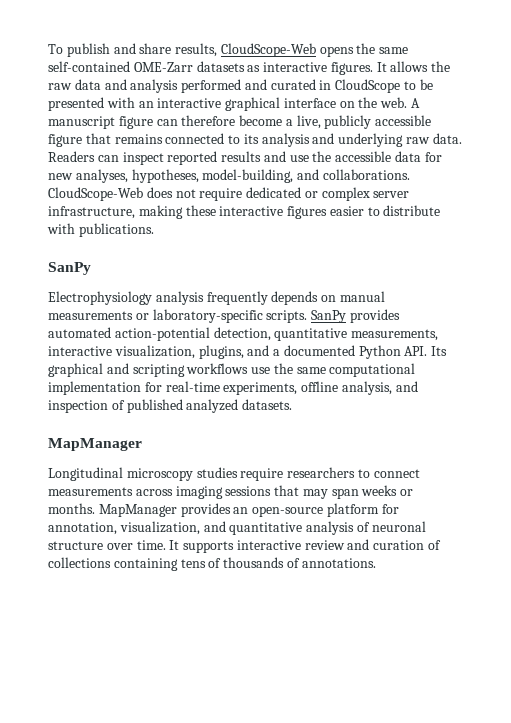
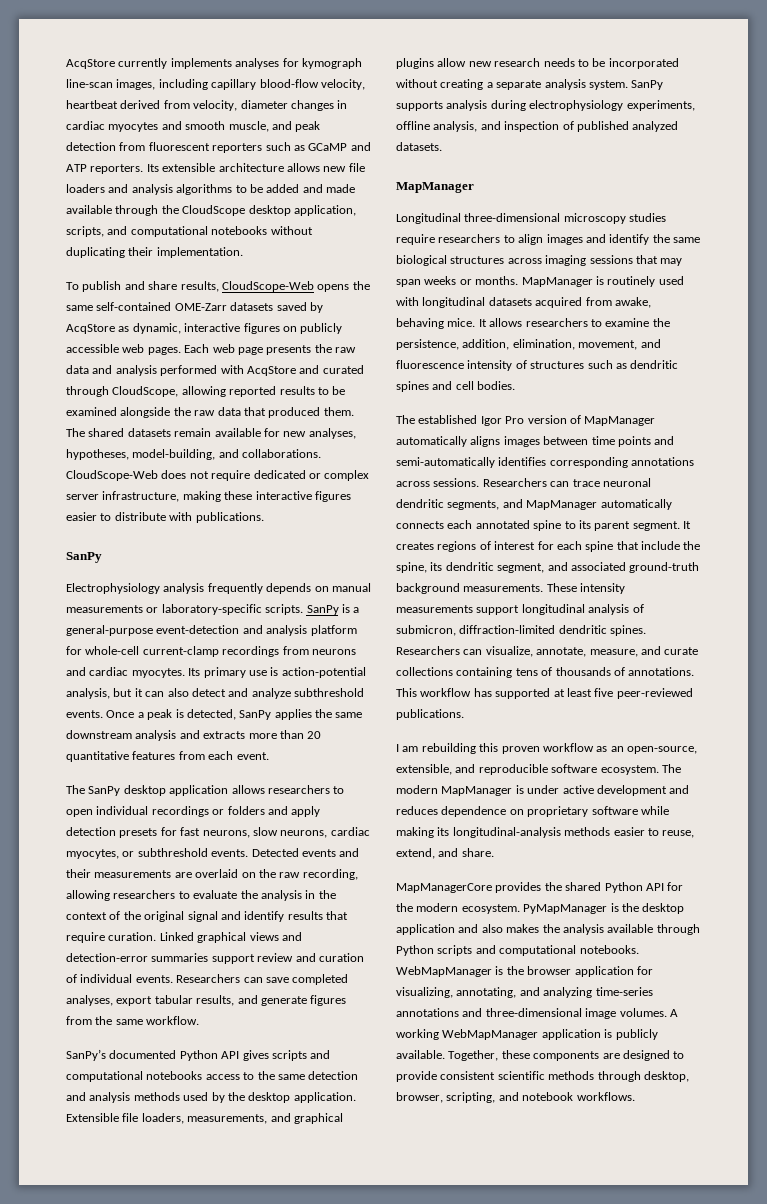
(48, 49) none -> [66,58,362,69] [66,79,365,90] [66,100,348,111] [66,121,321,132] [66,142,371,153] [66,163,365,174] [66,184,355,195] [66,205,356,216] [66,226,313,237] [66,247,243,258] AcqStore currently implements analyses for kymograph line-scan images, including capillary blood-flow velocity, heartbeat derived from velocity, diameter changes in cardiac myocytes and smooth muscle, and peak detection from fluorescent reporters such as GCaMP and ATP reporters. Its extensible architecture allows new file loaders and analysis algorithms to be added and made available through the CloudScope desktop application, scripts, and computational notebooks without duplicating their implementation. //
[247,61,429,75] as interactive figures. It allows -> [276,302,323,313] [66,323,343,334] [66,344,312,355] saved by AcqStore as dynamic, interactive figures on publicly accessible web pages. Each web page presents
[244,79,433,93] [48,97,421,111] [48,115,432,129] [48,133,462,147] [48,151,422,165] and curated in CloudScope to be presented with an interactive graphical interface on the web. A manuscript figure can therefore become a live, publicly accessible figure that remains connected to its analysis and underlying raw data. Readers can inspect reported results and use the accessible data -> [220,365,364,376] [66,386,346,397] [66,407,354,418] [66,428,261,437] with AcqStore and curated through CloudScope, allowing reported results to be examined alongside the raw data that produced them. The shared datasets remain available
[349,309,400,323] [48,327,439,341] [48,345,448,359] [48,363,416,377] [48,381,220,395] provides automated action-potential detection, quantitative measurements, interactive visualization, plugins, and a documented Python API. Its graphical and scripting workflows use the same computational implementation for real-time -> [341,604,360,613] [66,625,357,636] [66,646,356,657] [66,667,366,678] [66,688,364,699] [66,709,363,720] [66,730,322,741] [66,751,269,762] [66,785,345,796] [66,806,321,817] [66,827,370,838] [66,848,360,859] [66,869,358,880] [66,890,336,901] [66,911,348,922] [66,932,302,943] [66,953,364,964] [66,974,349,985] [66,995,347,1006] [66,1016,200,1025] [66,1049,331,1061] [66,1071,359,1082] [66,1092,356,1103] [66,1113,343,1124] [396,58,679,69] [396,79,664,90] [396,100,624,111] is a general-purpose event-detection and analysis platform for whole-cell current-clamp recordings from neurons and cardiac myocytes. Its primary use is action-potential analysis, but it can also detect and analyze subthreshold events. Once a peak is detected, SanPy applies the same downstream analysis and extracts more than 20 quantitative features from each event. // The SanPy desktop application allows researchers to open individual recordings or folders and apply detection presets for fast neurons, slow neurons, cardiac myocytes, or subthreshold events. Detected events and their measurements are overlaid on the raw recording, allowing researchers to evaluate the analysis in the context of the original signal and identify results that require curation. Linked graphical views and detection-error summaries support review and curation of individual events. Researchers can save completed analyses, export tabular results, and generate figures from the same workflow. // SanPy’s documented Python API gives scripts and computational notebooks access to the same detection and analysis methods used by the desktop application. Extensible file loaders, measurements, and graphical plugins allow new research needs to be incorporated without creating a separate analysis system. SanPy supports analysis during electrophysiology
(123, 474) none -> [464,213,561,222] three-dimensional
[373,469,420,478] [48,487,133,496] connect measurements -> [518,234,700,245] [396,255,505,266] align images and identify the same biological structures
[180,503,399,517] [48,521,426,535] [48,539,442,553] provides an open-source platform for annotation, visualization, and quantitative analysis of neuronal structure over time. It supports interactive review and curation of -> [595,276,684,287] [396,297,651,308] [396,318,670,329] [396,339,661,350] [396,360,679,371] [396,381,516,392] [396,415,656,426] [396,436,675,447] [396,457,695,468] [396,478,651,487] [396,499,672,510] [396,520,691,531] [396,541,701,552] [396,562,700,573] [396,583,626,594] [396,604,644,615] [396,625,647,636] [396,646,699,657] is routinely used with longitudinal datasets acquired from awake, behaving mice. It allows researchers to examine the persistence, addition, elimination, movement, and fluorescence intensity of structures such as dendritic spines and cell bodies. // The established Igor Pro version of MapManager automatically aligns images between time points and semi-automatically identifies corresponding annotations across sessions. Researchers can trace neuronal dendritic segments, and MapManager automatically connects each annotated spine to its parent segment. It creates regions of interest for each spine that include the spine, its dendritic segment, and associated ground-truth background measurements. These intensity measurements support longitudinal analysis of submicron, diffraction-limited dendritic spines. Researchers can visualize, annotate, measure, and curate
(376, 563) none -> [396,688,693,699] [396,709,464,720] [396,743,697,754] [396,764,681,775] [396,785,690,796] [396,806,669,817] [396,827,695,838] [396,848,494,859] [396,882,684,893] [396,903,685,914] [396,924,700,935] [396,945,639,956] [396,966,653,977] [396,987,653,998] [396,1008,678,1019] [396,1029,658,1040] [396,1050,685,1061] [396,1071,689,1082] [396,1092,635,1103] This workflow has supported at least five peer-reviewed publications. // I am rebuilding this proven workflow as an open-source, extensible, and reproducible software ecosystem. The modern MapManager is under active development and reduces dependence on proprietary software while making its longitudinal-analysis methods easier to reuse, extend, and share. // MapManagerCore provides the shared Python API for the modern ecosystem. PyMapManager is the desktop application and also makes the analysis available through Python scripts and computational notebooks. WebMapManager is the browser application for visualizing, annotating, and analyzing time-series annotations and three-dimensional image volumes. A working WebMapManager application is publicly available. Together, these components are designed to provide consistent scientific methods through desktop, browser, scripting, and notebook workflows.

